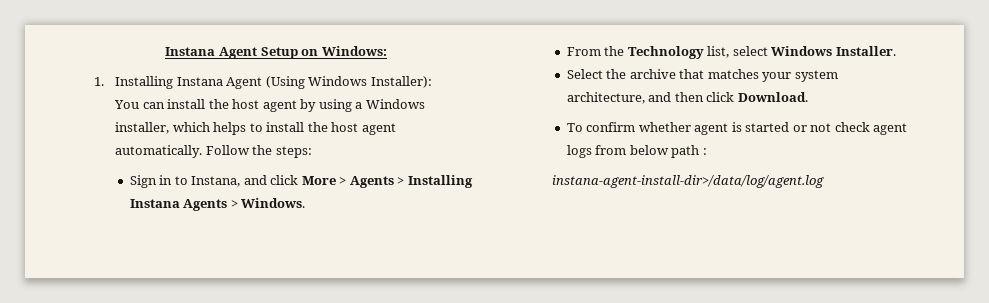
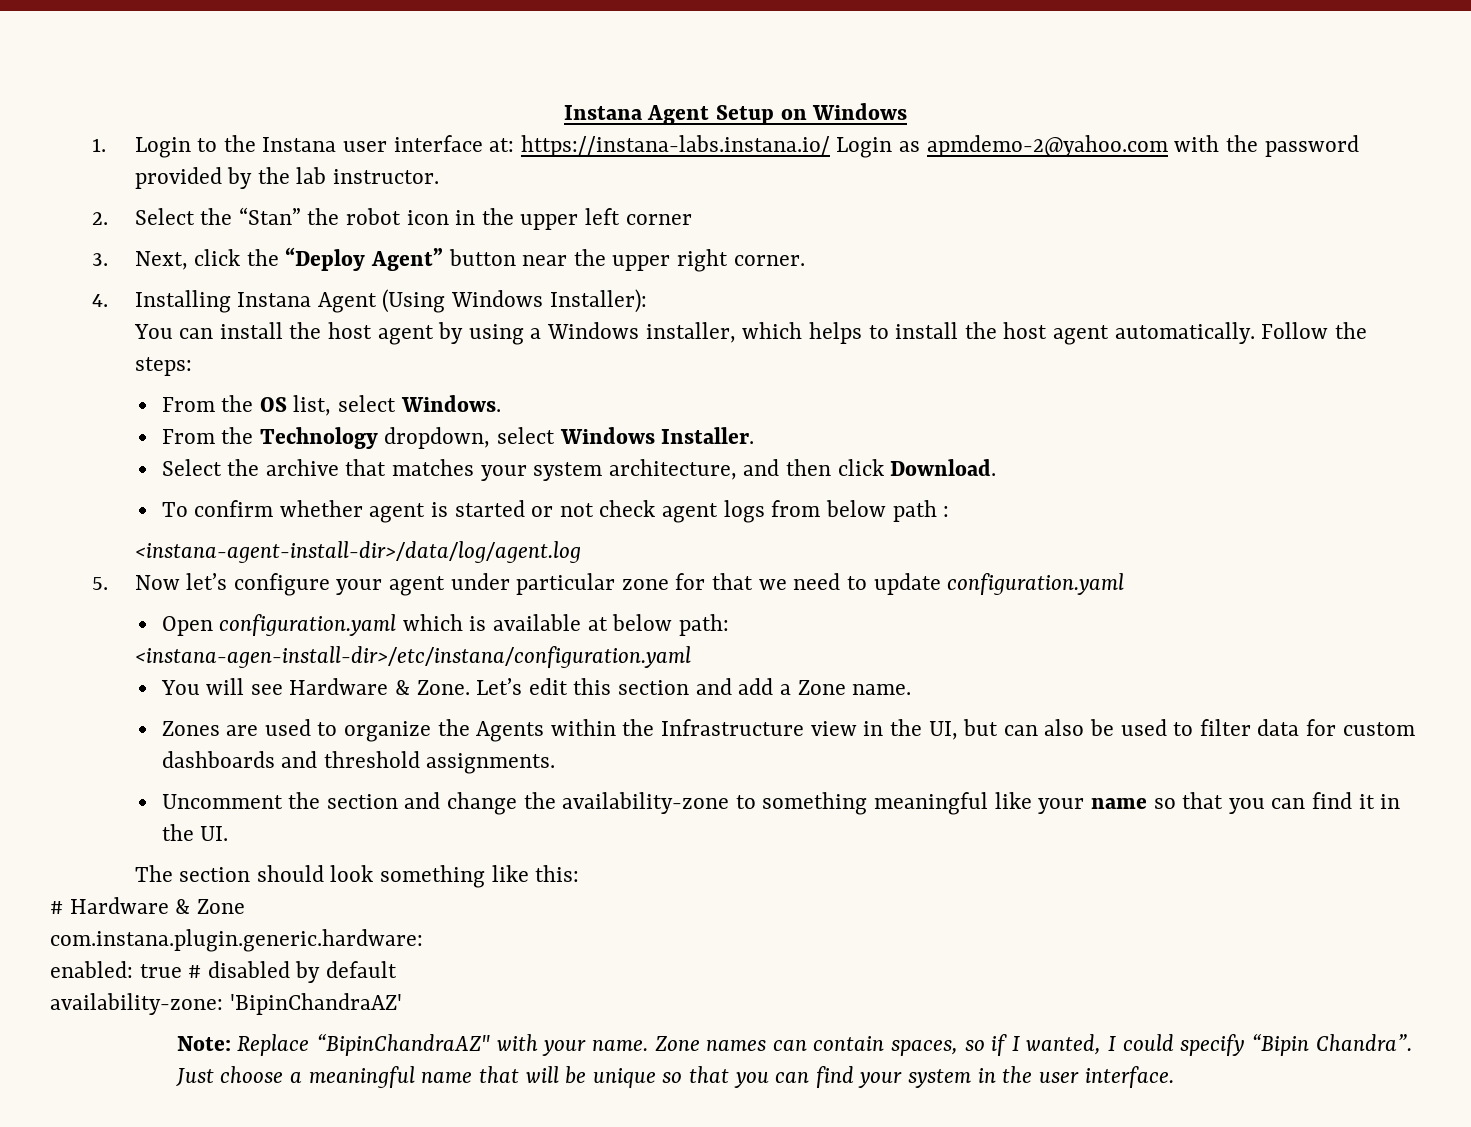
[321,46,387,56] [93,77,104,86] Windows: // 1. -> [812,103,908,120] [92,135,1359,158] [134,167,440,189] [92,207,692,230] [92,247,805,272] [92,294,109,307] Windows // 1. Login to the Instana user interface at: https://instana-labs.instana.io/ Login as apmdemo-2@yahoo.com with the password provided by the lab instructor. // 2. Select the “Stan” the robot icon in the upper left corner // 3. Next, click the “Deploy Agent” button near the upper right corner. // 4.
[129,175,473,188] [129,199,238,211] Sign in to Instana, and click More > Agents > Installing Instana Agents > -> [161,395,396,416] From the OS list, select
[707,46,730,58] list, -> [384,427,491,449] dropdown,
[552,175,825,188] instana-agent-install-dir>/data/log/agent.log -> [134,541,581,563] [92,573,1125,596] [161,614,729,636] [134,646,691,668] [160,678,912,695] [161,719,1415,742] [161,751,556,774] [161,792,1401,815] [161,824,229,841] [134,865,580,888] [50,897,245,914] [50,929,423,952] [50,961,398,983] [50,993,402,1015] [176,1033,1412,1056] [175,1066,1174,1088] <instana-agent-install-dir>/data/log/agent.log // 5. Now let’s configure your agent under particular zone for that we need to update configuration.yaml // Open configuration.yaml which is available at below path: // <instana-agen-install-dir>/etc/instana/configuration.yaml // You will see Hardware & Zone. Let’s edit this section and add a Zone name. // Zones are used to organize the Agents within the Infrastructure view in the UI, but can also be used to filter data for custom dashboards and threshold assignments. // Uncomment the section and change the availability-zone to something meaningful like your name so that you can find it in the UI. // The section should look something like this: // # Hardware & Zone // com.instana.plugin.generic.hardware: // enabled: true # disabled by default // availability-zone: 'BipinChandraAZ' // Note: Replace “BipinChandraAZ" with your name. Zone names can contain spaces, so if I wanted, I could specify “Bipin Chandra”. Just choose a meaningful name that will be unique so that you can find your system in the user interface.

